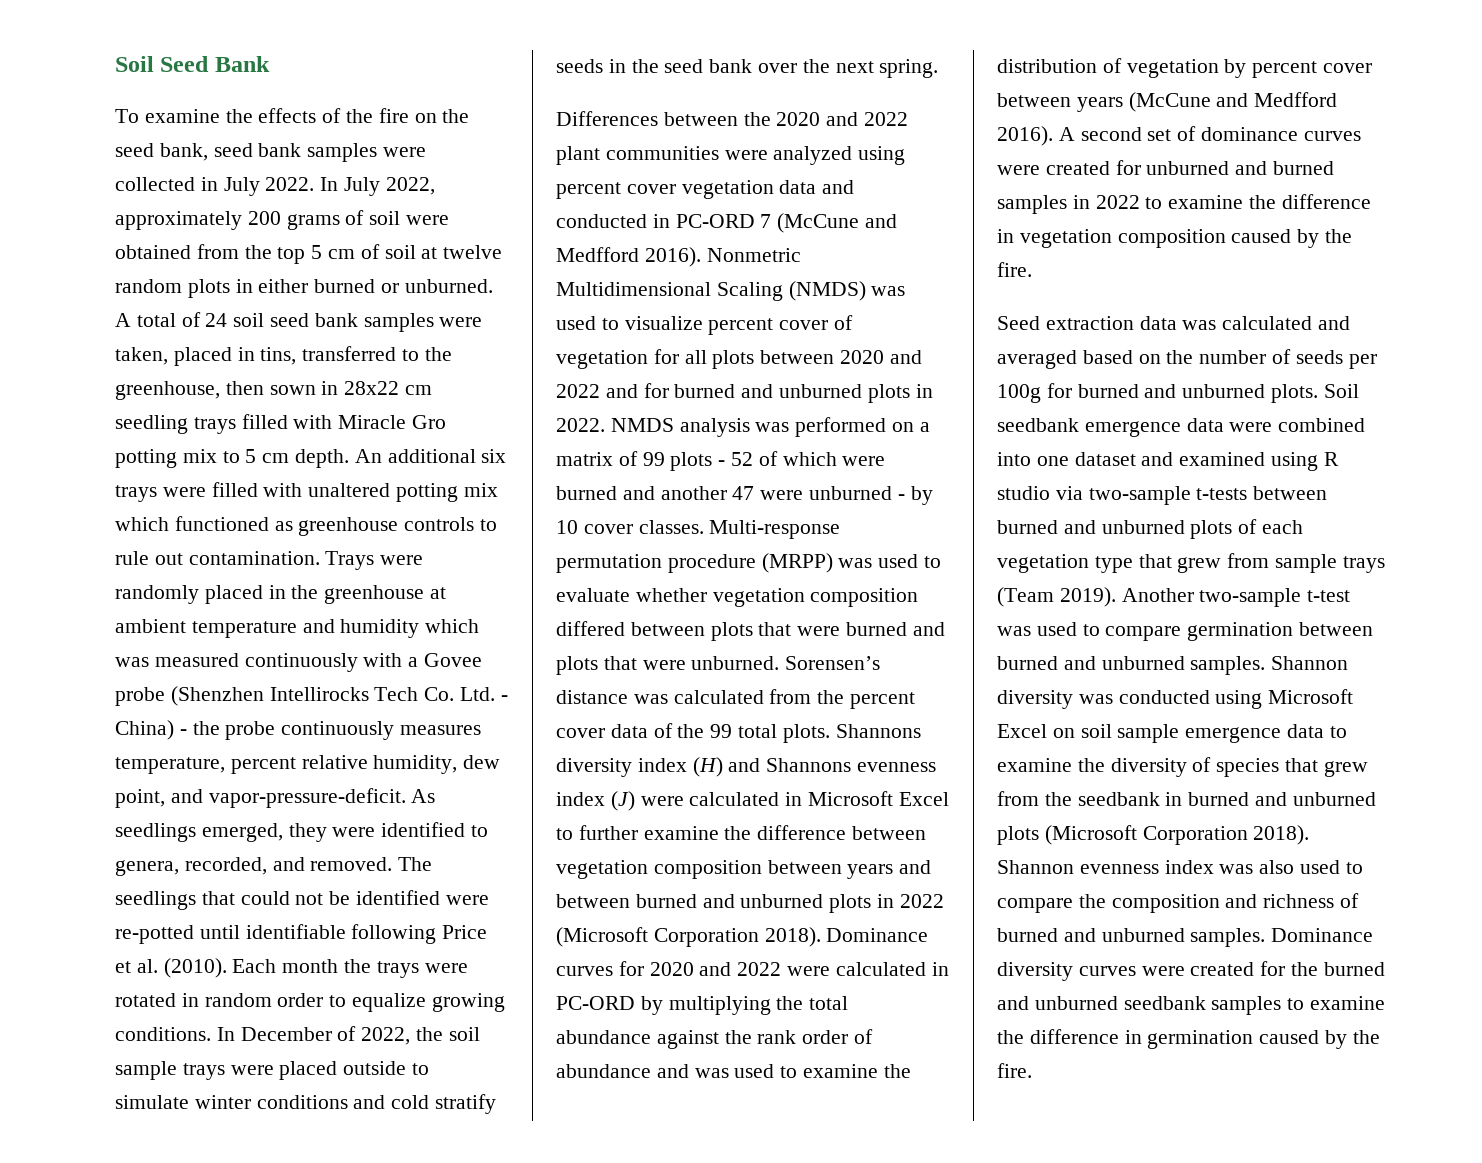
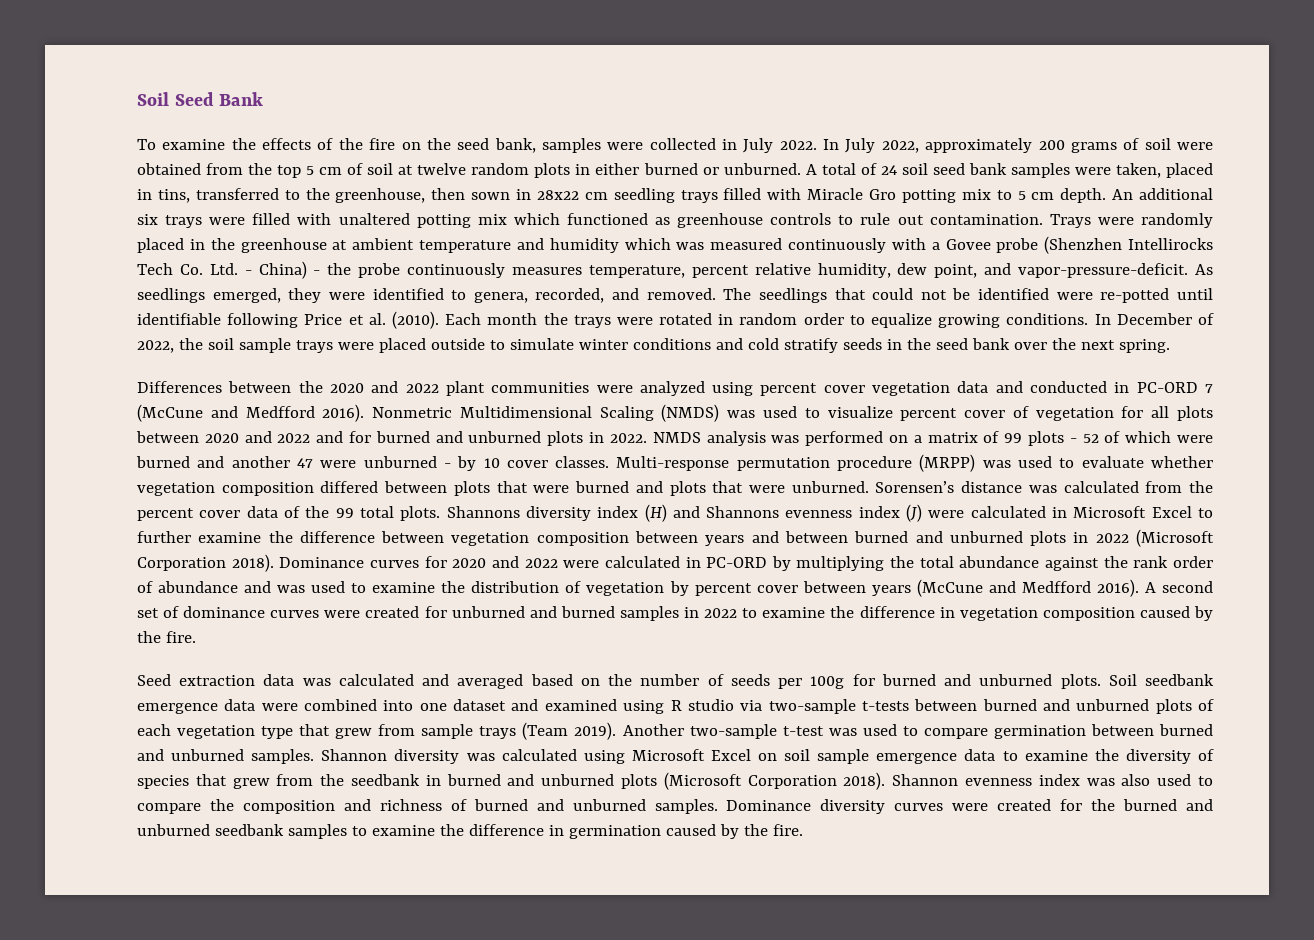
[213,143,302,157] seed bank -> (536, 145) none
[1118,690,1210,704] conducted -> [501,749,577,761] calculated

